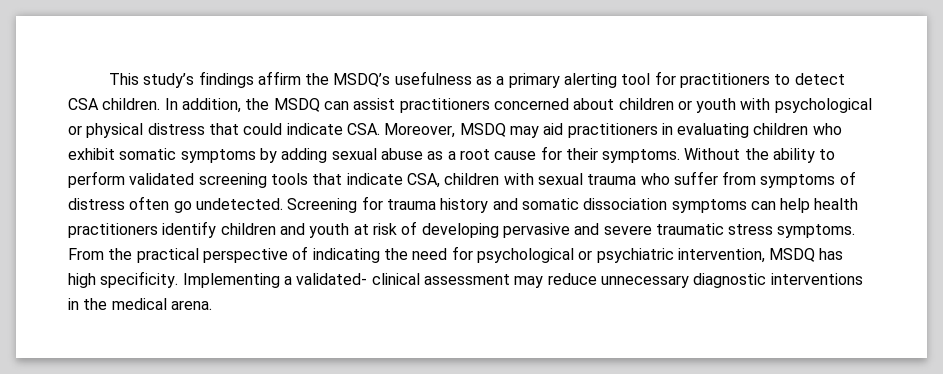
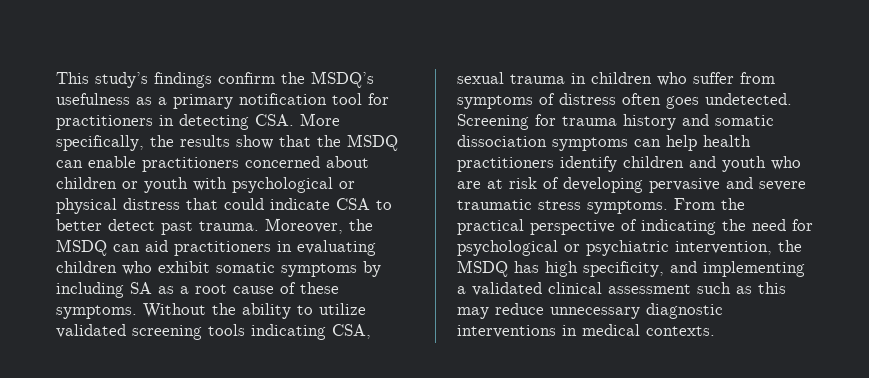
[257,71,301,85] affirm -> [218,72,275,84] confirm
[564,73,618,88] alerting -> [239,93,327,105] notification
[774,73,845,85] [68,98,396,113] to detect CSA children. In addition, the MSDQ can assist -> [159,113,340,130] [56,134,398,151] [56,156,136,168] in detecting CSA. More specifically, the results show that the MSDQ can enable
[346,123,539,138] CSA. Moreover, MSDQ may -> [336,198,392,210] [56,218,373,235] [56,239,140,256] CSA to better detect past trauma. Moreover, the MSDQ can
[281,148,423,163] adding sexual abuse -> [56,282,152,298] including SA
[540,146,598,160] for their -> [280,282,339,294] of these
[68,171,125,188] perform -> [319,303,366,315] utilize
[312,173,637,188] that indicate CSA, children with sexual trauma -> [251,324,371,340] [457,72,652,84] indicating CSA, sexual trauma in children
[173,201,192,213] go -> [666,96,699,109] goes
(350, 230) none -> [771,156,801,170] [457,181,481,189] who are
(765, 255) none -> [778,240,802,252] the
[100,271,510,288] specificity. Implementing a validated- clinical assessment -> [583,261,805,277] [457,282,786,296] specificity, and implementing a validated clinical assessment such as this
[83,298,212,310] the medical arena. -> [582,324,715,336] medical contexts.

